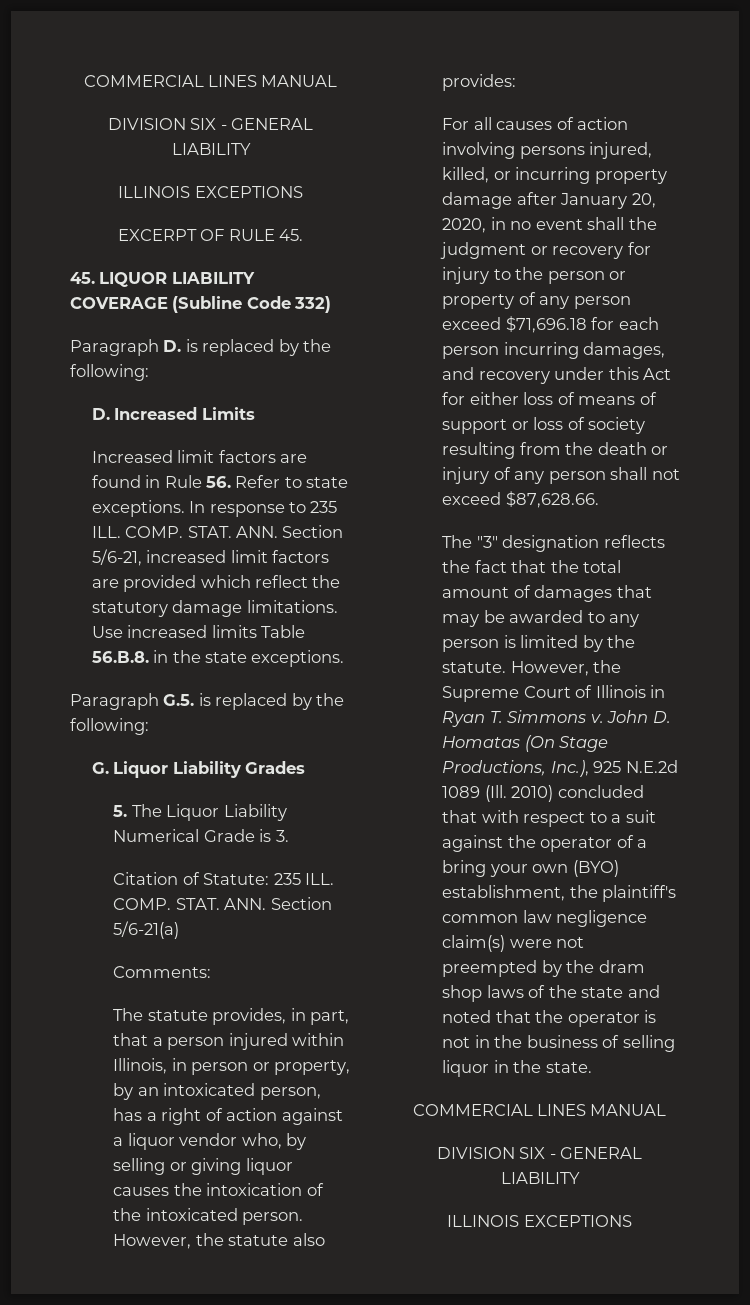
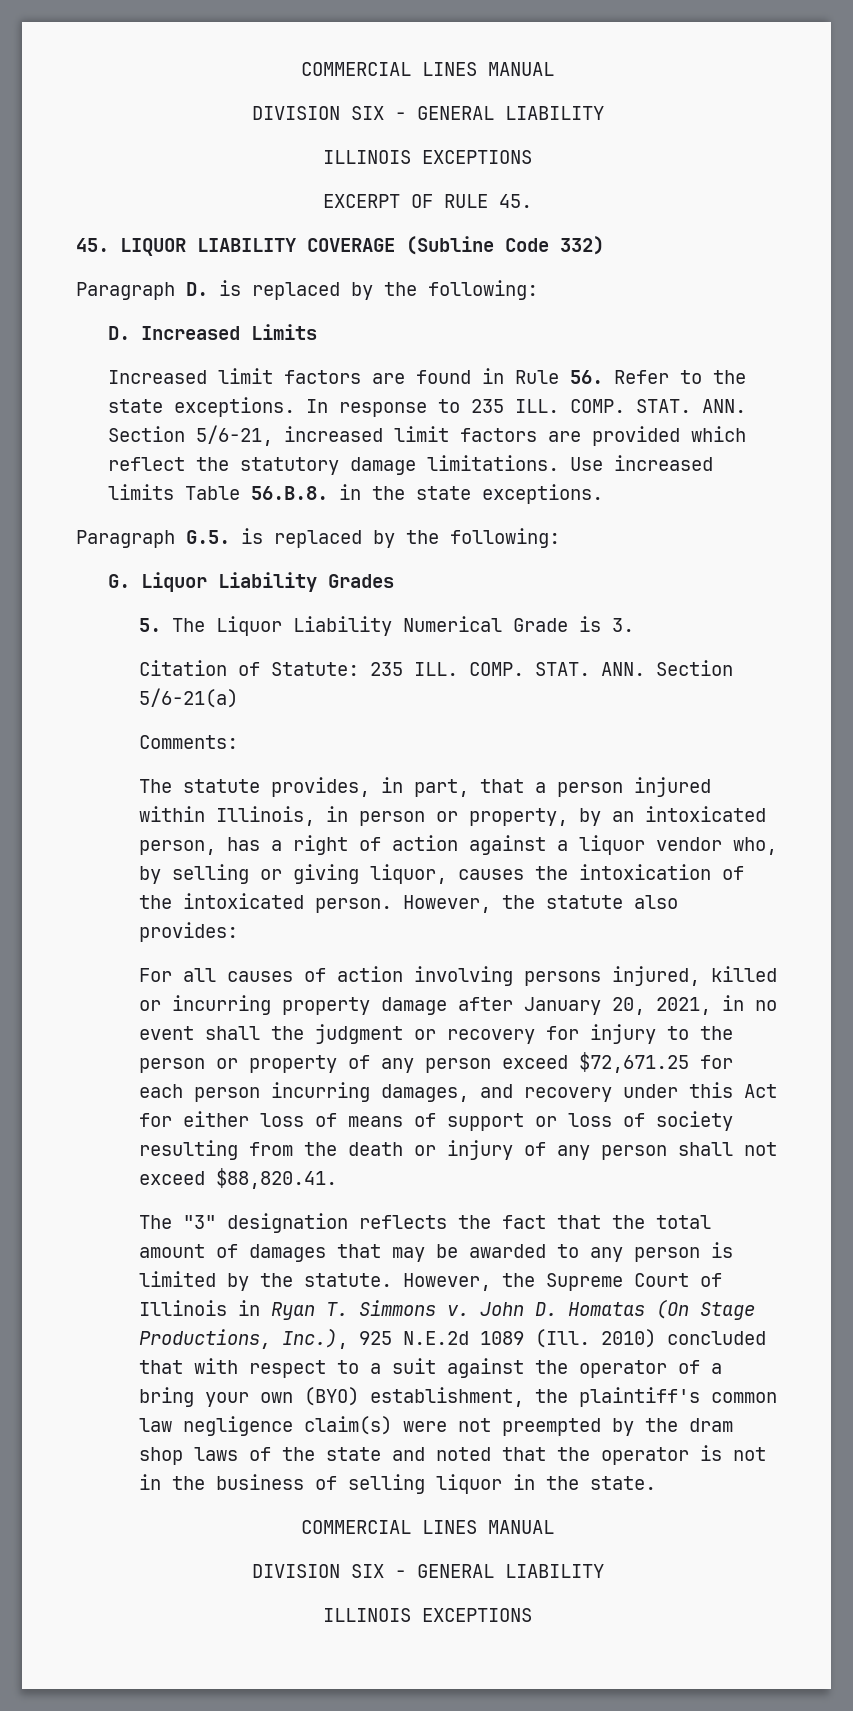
(302, 482) none -> [712,370,746,384] the
[245,1158,293,1175] liquor -> [370,864,448,884] liquor,
[442,167,490,183] killed, -> [711,966,778,982] killed
[442,218,487,233] 2020, -> [656,997,712,1015] 2021,
[505,316,587,333] $71,696.18 -> [579,1052,690,1073] $72,671.25
[505,491,599,508] $87,628.66. -> [216,1168,338,1189] $88,820.41.

